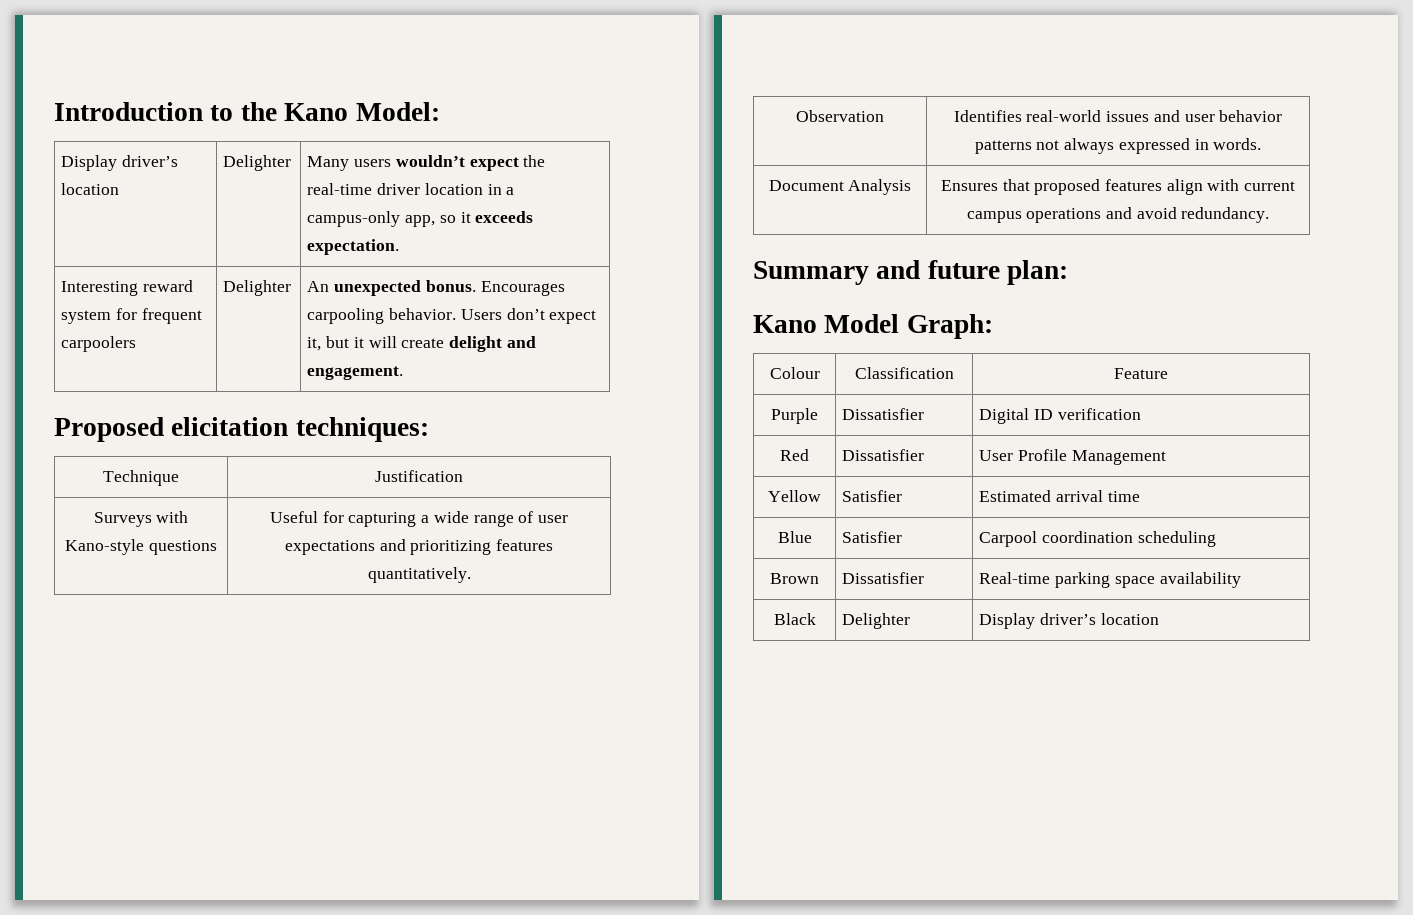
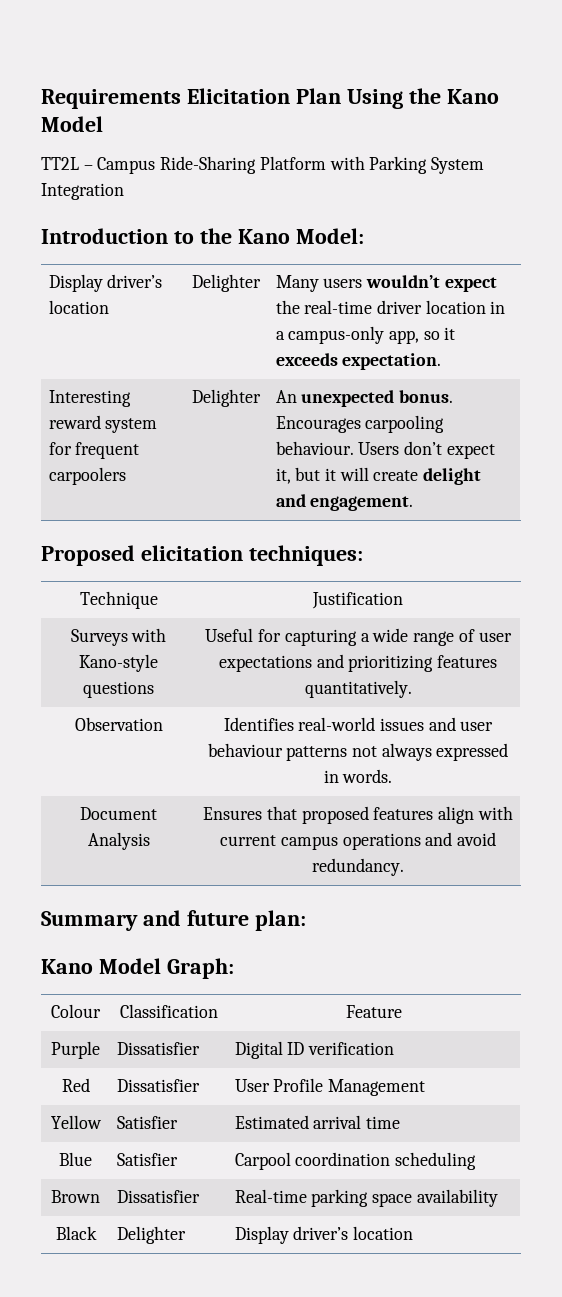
(54, 111) none -> [41,88,499,109] [41,116,103,132] [41,156,485,174] [41,183,124,200] Requirements Elicitation Plan Using the Kano Model // TT2L – Campus Ride-Sharing Platform with Parking System Integration //
[389,308,457,320] behavior. -> [275,441,354,455] behaviour.
[1219,110,1283,122] behavior -> [207,743,283,757] behaviour

